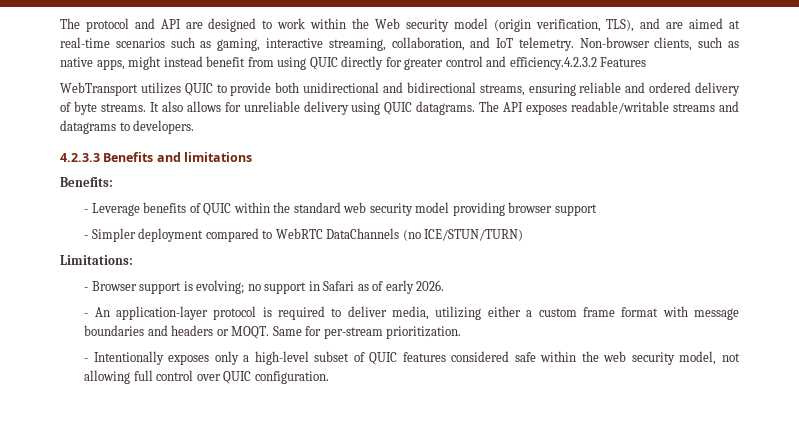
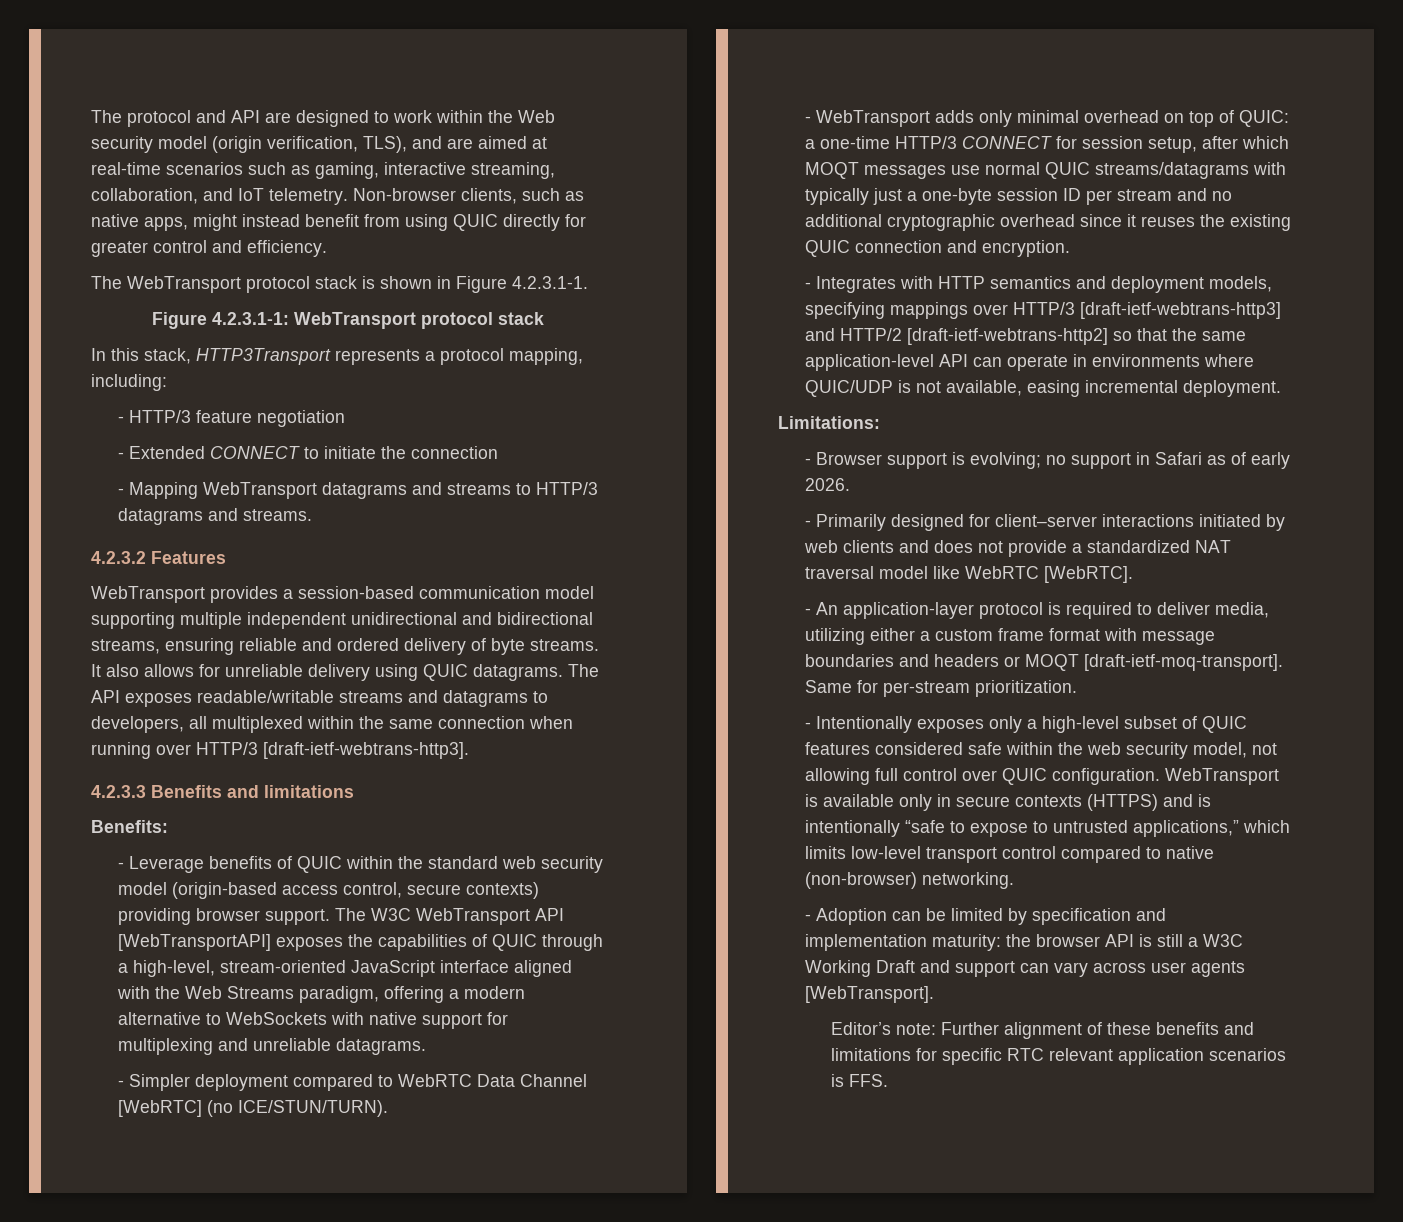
[509,57,647,70] [60,82,300,96] efficiency.4.2.3.2 Features // WebTransport utilizes QUIC to provide both -> [247,240,327,257] [91,276,588,293] [151,312,544,329] [91,348,583,365] [91,374,167,391] [117,410,345,427] [117,446,498,459] [117,482,598,499] [117,508,312,525] [91,551,226,564] [91,586,594,603] [91,612,346,629] efficiency. // The WebTransport protocol stack is shown in Figure 4.2.3.1-1. // Figure 4.2.3.1-1: WebTransport protocol stack // In this stack, HTTP3Transport represents a protocol mapping, including: // - HTTP/3 feature negotiation // - Extended CONNECT to initiate the connection // - Mapping WebTransport datagrams and streams to HTTP/3 datagrams and streams. // 4.2.3.2 Features // WebTransport provides a session-based communication model supporting multiple independent
[133,120,195,134] developers. -> [91,716,573,733] [91,742,469,759] developers, all multiplexed within the same connection when running over HTTP/3 [draft-ietf-webtrans-http3].
[452,202,597,216] providing browser support -> [171,882,539,899] [117,908,564,925] [117,934,603,951] [117,960,572,977] [116,986,525,1003] [117,1012,508,1029] [117,1038,426,1055] (origin-based access control, secure contexts) providing browser support. The W3C WebTransport API [WebTransportAPI] exposes the capabilities of QUIC through a high-level, stream-oriented JavaScript interface aligned with the Web Streams paradigm, offering a modern alternative to WebSockets with native support for multiplexing and unreliable datagrams.
[326,228,524,241] DataChannels (no ICE/STUN/TURN) -> [476,1074,587,1087] [117,1100,388,1117] [804,110,1289,127] [804,136,1289,153] [804,162,1286,179] [804,188,1232,205] [804,214,1291,231] [804,240,1070,257] [804,276,1272,293] [804,302,1281,319] [804,328,1246,345] [804,354,1254,371] [804,380,1281,397] Data Channel [WebRTC] (no ICE/STUN/TURN). // - WebTransport adds only minimal overhead on top of QUIC: a one-time HTTP/3 CONNECT for session setup, after which MOQT messages use normal QUIC streams/datagrams with typically just a one-byte session ID per stream and no additional cryptographic overhead since it reuses the existing QUIC connection and encryption. // - Integrates with HTTP semantics and deployment models, specifying mappings over HTTP/3 [draft-ietf-webtrans-http3] and HTTP/2 [draft-ietf-webtrans-http2] so that the same application-level API can operate in environments where QUIC/UDP is not available, easing incremental deployment.
(445, 285) none -> [804,514,1285,531] [803,540,1231,557] [804,566,1133,583] // - Primarily designed for client–server interactions initiated by web clients and does not provide a standardized NAT traversal model like WebRTC [WebRTC].
[231,326,270,339] MOQT. -> [1024,654,1283,671] MOQT [draft-ietf-moq-transport].
(329, 377) none -> [1164,768,1279,785] [804,794,1211,811] [804,820,1290,837] [804,846,1214,863] [804,872,1014,889] [804,908,1166,925] [804,934,1243,951] [804,960,1245,977] [804,986,934,1003] [831,1022,1255,1039] [831,1048,1287,1065] [831,1074,889,1087] WebTransport is available only in secure contexts (HTTPS) and is intentionally “safe to expose to untrusted applications,” which limits low-level transport control compared to native (non-browser) networking. // - Adoption can be limited by specification and implementation maturity: the browser API is still a W3C Working Draft and support can vary across user agents [WebTransport]. // Editor’s note: Further alignment of these benefits and limitations for specific RTC relevant application scenarios is FFS.

